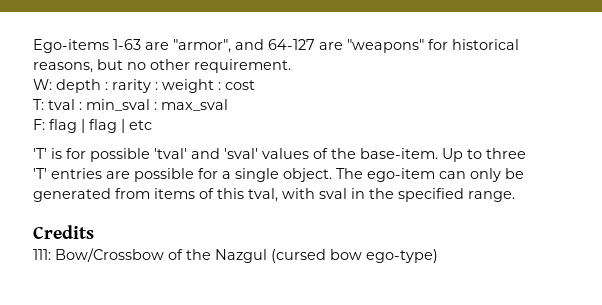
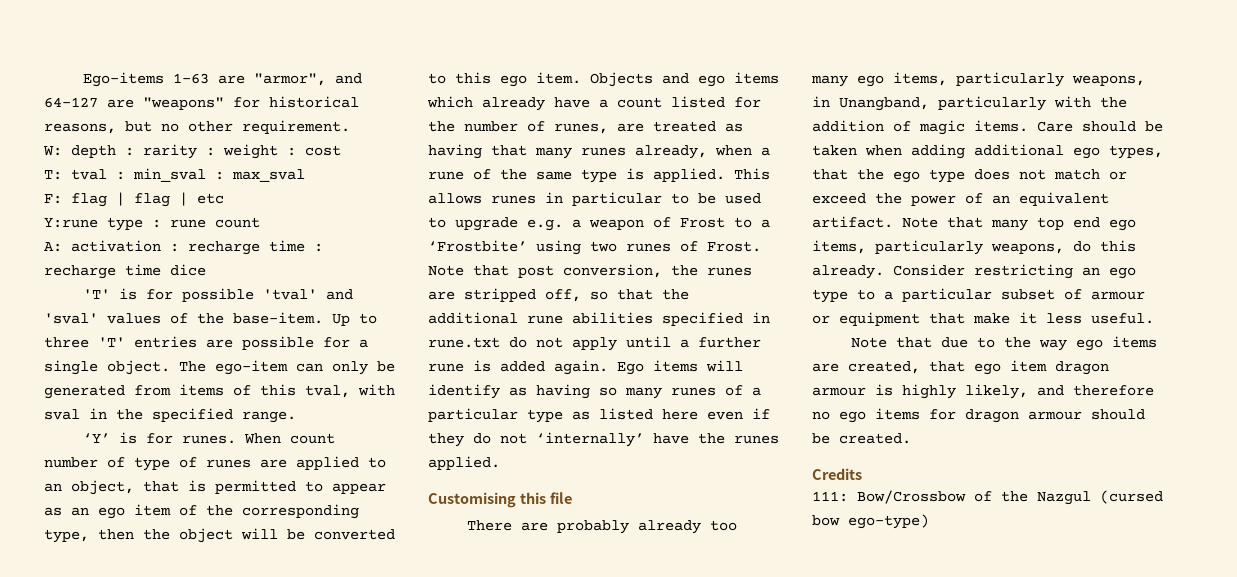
(152, 125) none -> [44,217,260,231] [44,240,323,255] [44,264,206,279] // Y:rune type : rune count // A: activation : recharge time : recharge time dice
(515, 196) none -> [83,432,336,444] [44,456,386,471] [44,480,386,495] [44,504,359,519] [44,528,395,543] [428,72,779,87] [427,96,761,111] [428,121,743,134] [428,144,770,159] [428,168,770,183] [428,192,761,206] [428,217,770,231] [428,240,761,255] [428,264,752,278] [428,288,689,302] [428,312,770,326] [428,336,761,351] [428,360,743,375] [428,384,761,399] [428,408,770,423] [428,432,779,447] [428,456,500,470] [428,492,572,508] [467,520,738,534] [811,72,1145,87] [812,96,1127,111] [812,120,1163,135] [812,144,1163,159] [812,169,1127,183] [812,192,1109,206] [812,216,1136,231] [812,240,1136,255] [812,264,1136,279] [812,288,1145,303] [812,312,1154,326] [851,336,1158,351] [812,360,1109,375] [812,384,1154,399] [812,408,1145,423] [812,433,911,444] // ‘Y’ is for runes. When count number of type of runes are applied to an object, that is permitted to appear as an ego item of the corresponding type, then the object will be converted to this ego item. Objects and ego items which already have a count listed for the number of runes, are treated as having that many runes already, when a rune of the same type is applied. This allows runes in particular to be used to upgrade e.g. a weapon of Frost to a ‘Frostbite’ using two runes of Frost. Note that post conversion, the runes are stripped off, so that the additional rune abilities specified in rune.txt do not apply until a further rune is added again. Ego items will identify as having so many runes of a particular type as listed here even if they do not ‘internally’ have the runes applied. // Customising this file // There are probably already too many ego items, particularly weapons, in Unangband, particularly with the addition of magic items. Care should be taken when adding additional ego types, that the ego type does not match or exceed the power of an equivalent artifact. Note that many top end ego items, particularly weapons, do this already. Consider restricting an ego type to a particular subset of armour or equipment that make it less useful. // Note that due to the way ego items are created, that ego item dragon armour is highly likely, and therefore no ego items for dragon armour should be created.

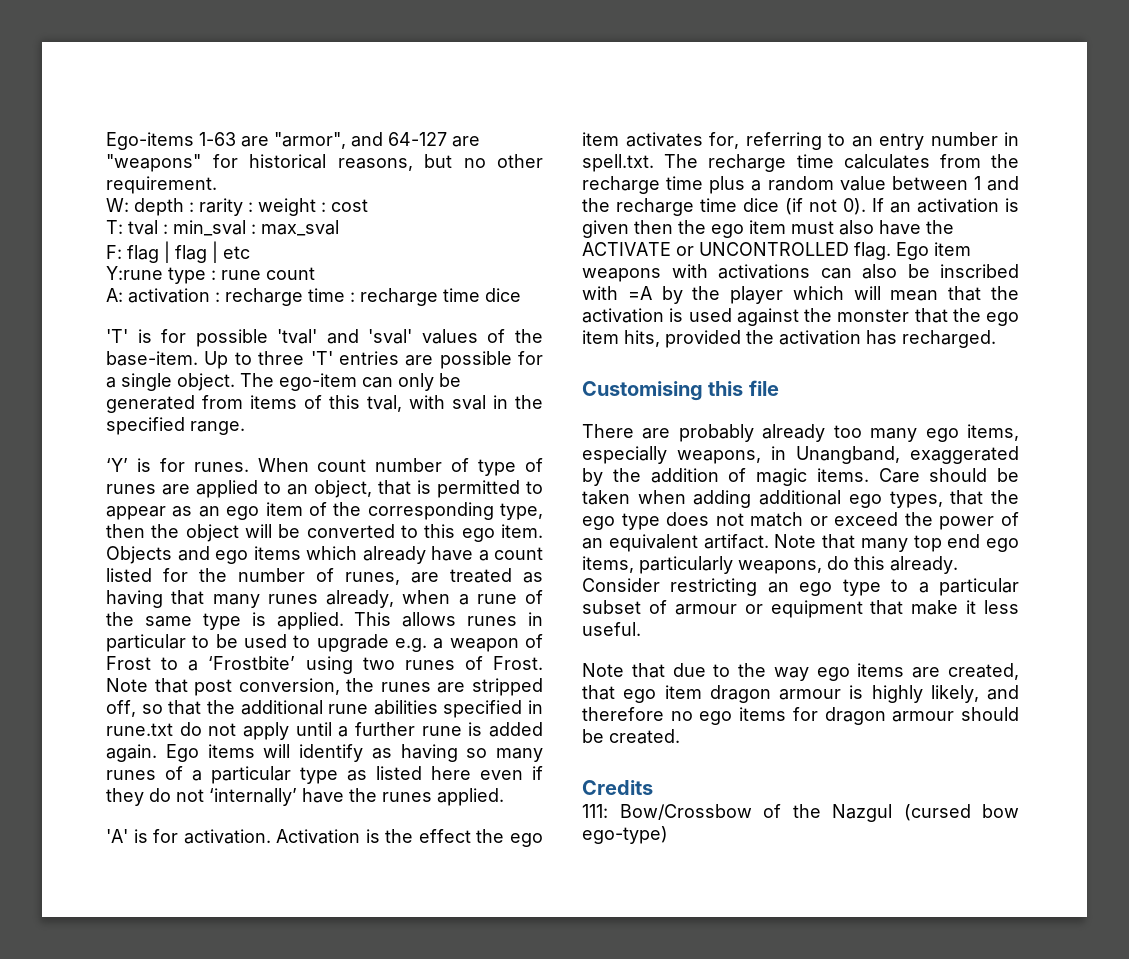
(500, 463) none -> [106,829,543,847] [582,132,1019,150] [582,154,1019,172] [582,176,1019,194] [582,198,1019,216] [582,220,954,238] [582,242,971,260] [582,264,1019,282] [582,286,1019,304] [582,308,1019,326] [582,330,996,348] // 'A' is for activation. Activation is the effect the ego item activates for, referring to an entry number in spell.txt. The recharge time calculates from the recharge time plus a random value between 1 and the recharge time dice (if not 0). If an activation is given then the ego item must also have the ACTIVATE or UNCONTROLLED flag. Ego item weapons with activations can also be inscribed with =A by the player which will mean that the activation is used against the monster that the ego item hits, provided the activation has recharged.
[956,72,1064,87] particularly -> [582,446,667,464] especially
[938,96,1091,111] particularly with -> [910,446,1019,464] [582,468,603,486] exaggerated by

